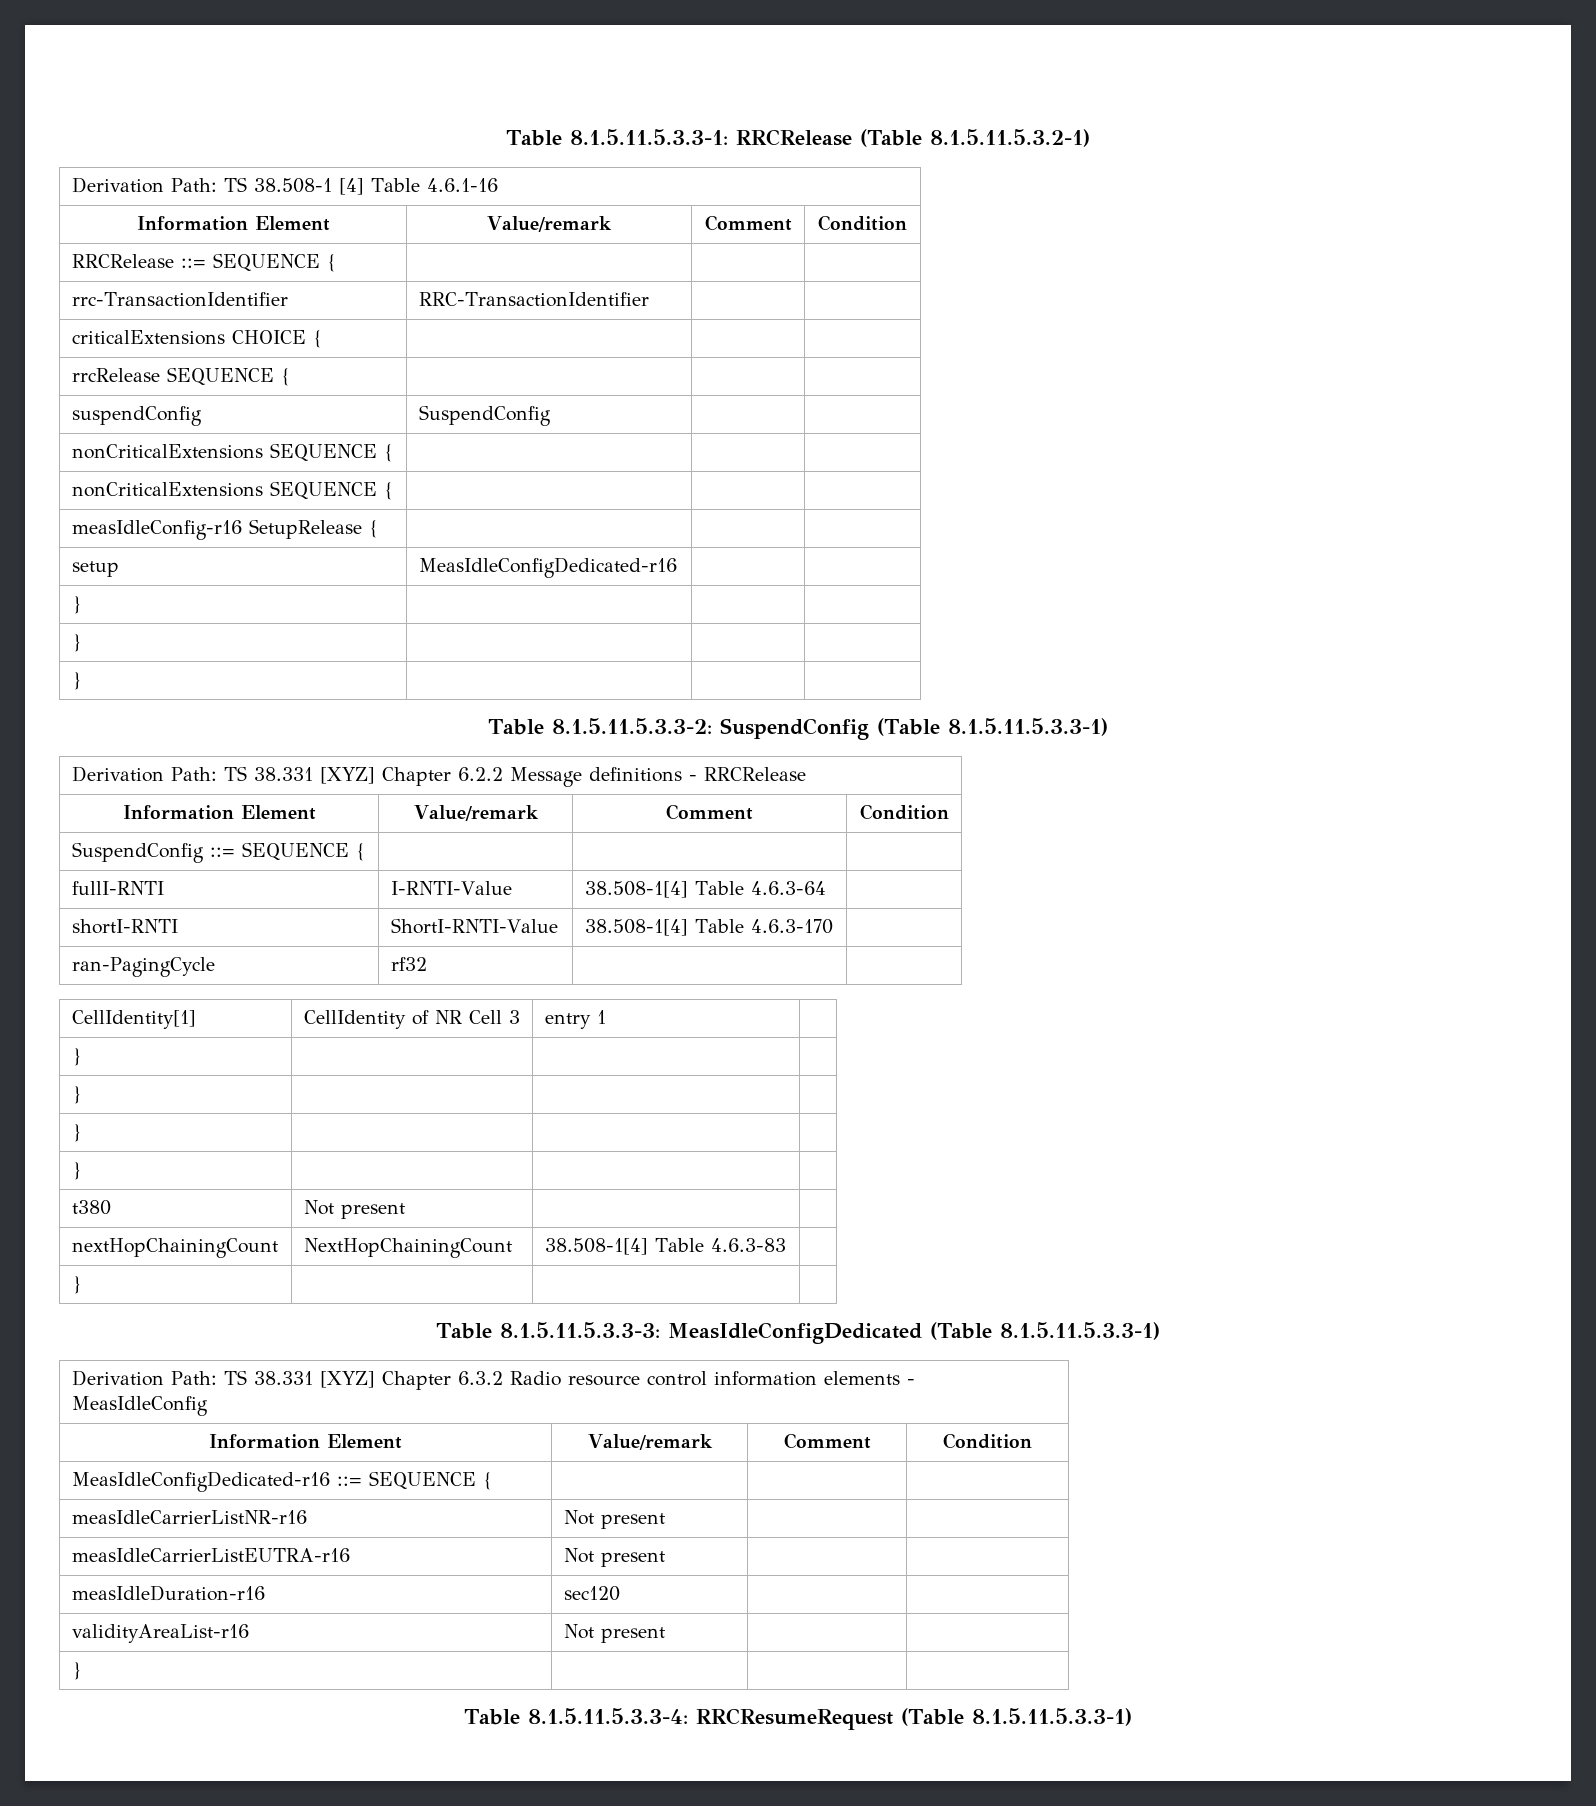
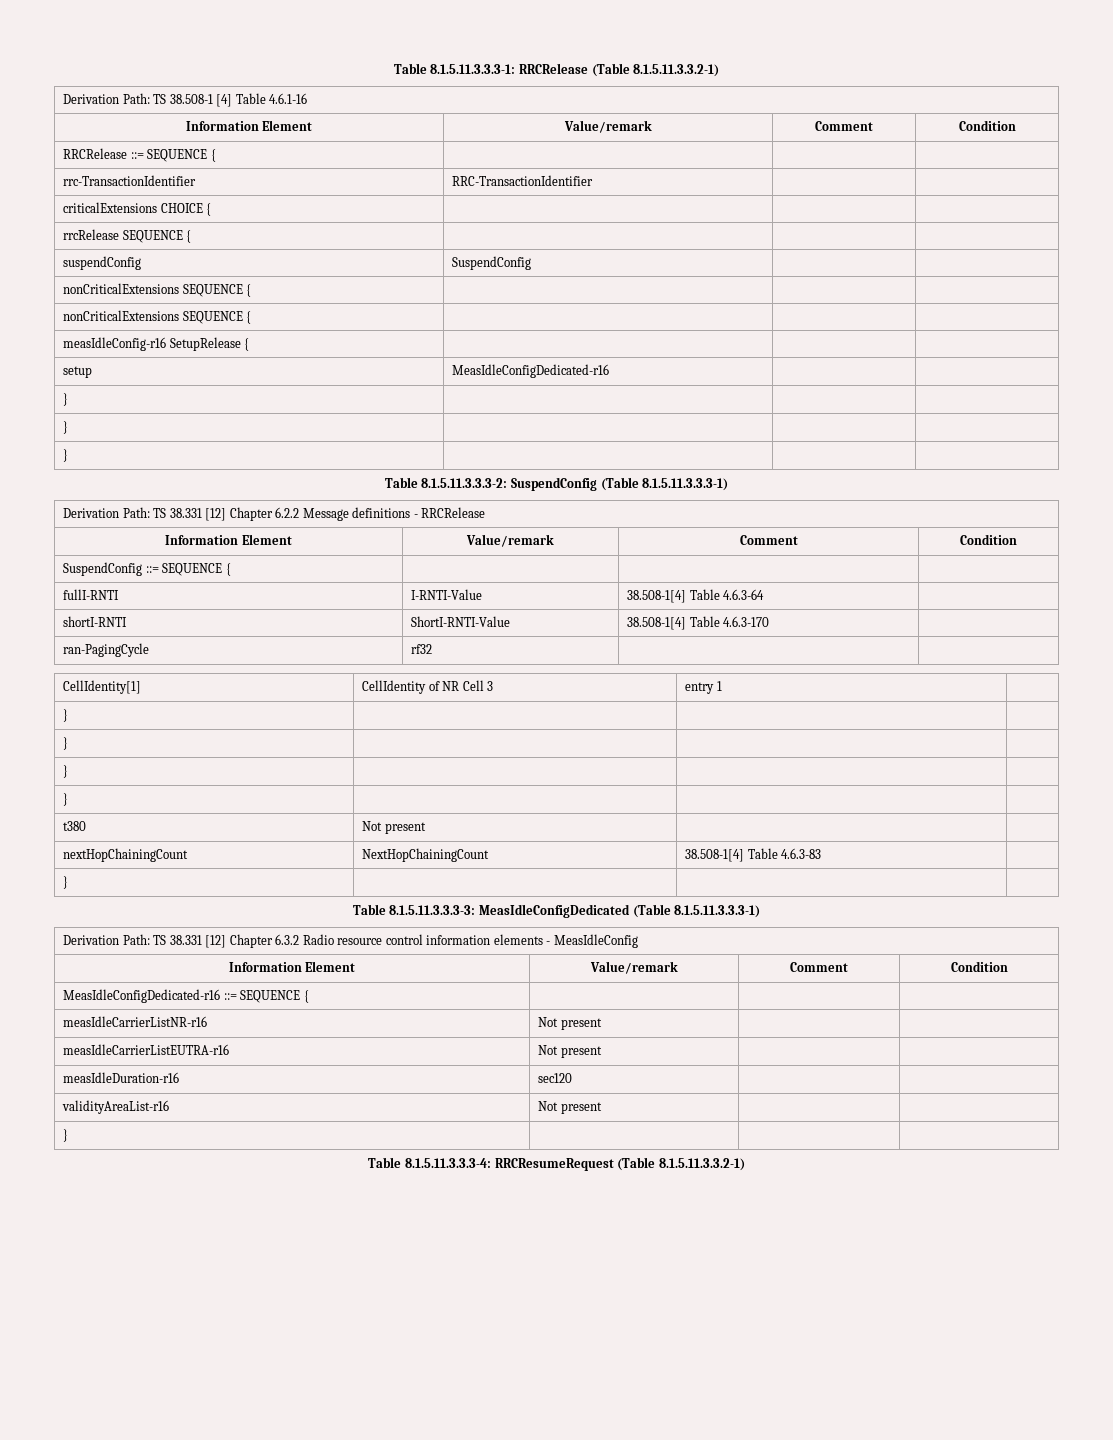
[505,129,728,146] Table 8.1.5.11.5.3.3-1: -> [393,63,516,74] Table 8.1.5.11.3.3.3-1:
[930,129,1091,147] 8.1.5.11.5.3.2-1) -> [633,64,720,77] 8.1.5.11.3.3.2-1)
[552,718,712,734] 8.1.5.11.5.3.3-2: -> [421,478,508,488] 8.1.5.11.3.3.3-2:
[947,718,1108,736] [71,766,375,784] 8.1.5.11.5.3.3-1) // Derivation Path: TS 38.331 [XYZ] -> [642,478,729,491] [63,507,227,521] 8.1.5.11.3.3.3-1) // Derivation Path: TS 38.331 [12]
[499,1322,660,1338] 8.1.5.11.5.3.3-3: -> [389,905,476,915] 8.1.5.11.3.3.3-3:
[1000,1322,1161,1340] [71,1370,375,1388] 8.1.5.11.5.3.3-1) // Derivation Path: TS 38.331 [XYZ] -> [674,905,761,918] [63,934,227,948] 8.1.5.11.3.3.3-1) // Derivation Path: TS 38.331 [12]
[528,1708,688,1724] 8.1.5.11.5.3.3-4: -> [404,1158,491,1168] 8.1.5.11.3.3.3-4:
[971,1708,1132,1726] 8.1.5.11.5.3.3-1) -> [658,1158,745,1171] 8.1.5.11.3.3.2-1)

